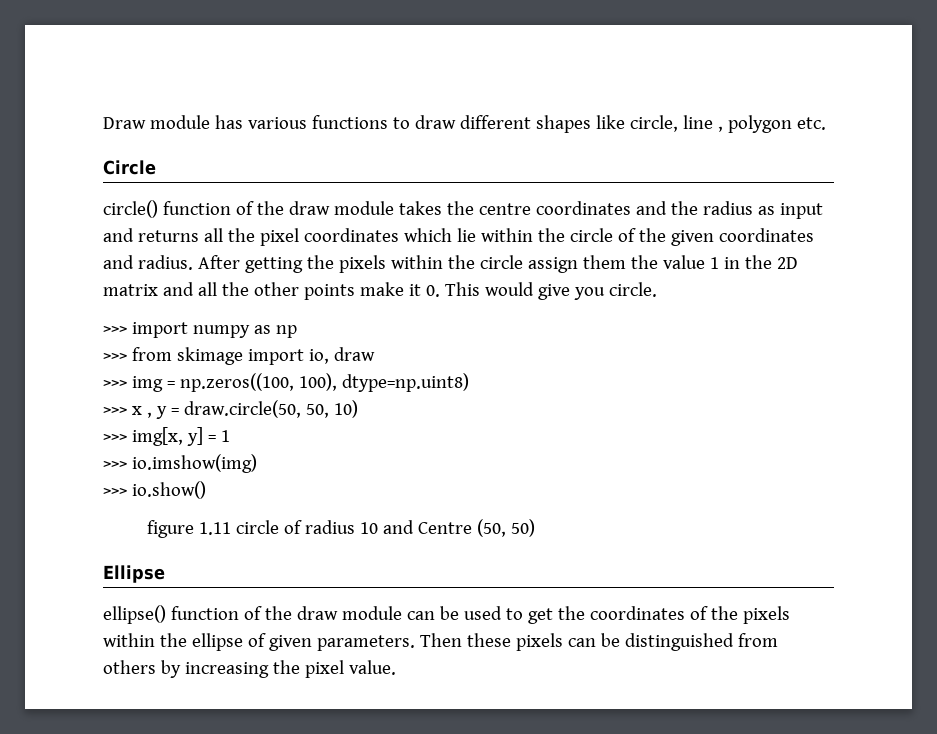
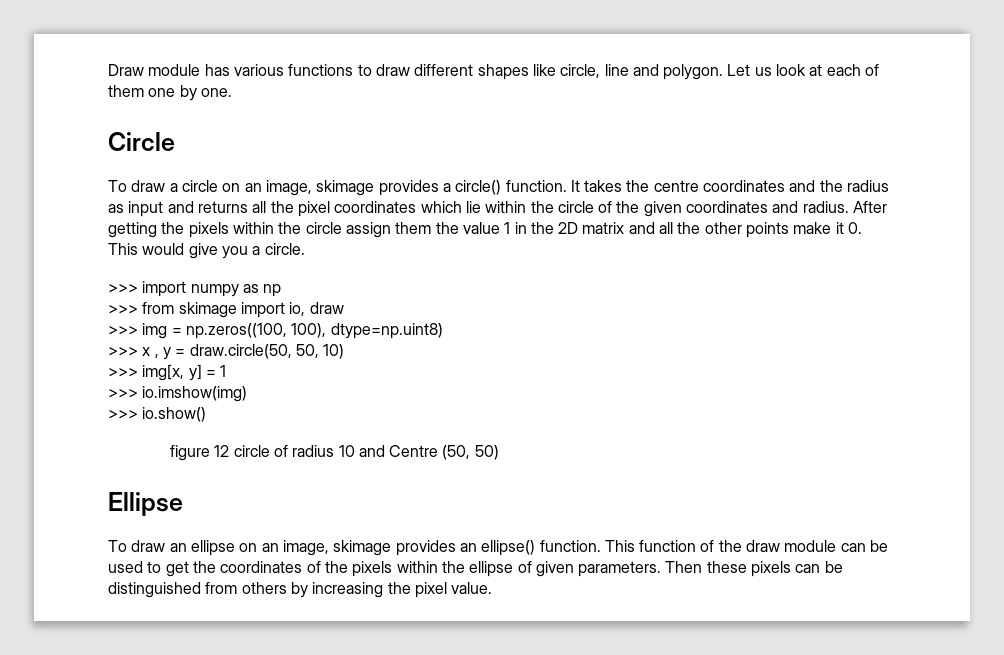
[717,115,826,133] [103,160,156,175] [103,200,394,218] , polygon etc. // Circle // circle() function of the draw module -> [632,64,880,80] [108,85,232,101] [108,132,175,151] [108,180,580,196] and polygon. Let us look at each of them one by one. // Circle // To draw a circle on an image, skimage provides a circle() function. It
(605, 293) none -> [252,246,261,255] a
[199,522,232,535] 1.11 -> [214,445,230,457] 12
[103,605,166,624] ellipse() -> [108,540,635,556] To draw an ellipse on an image, skimage provides an ellipse() function. This

